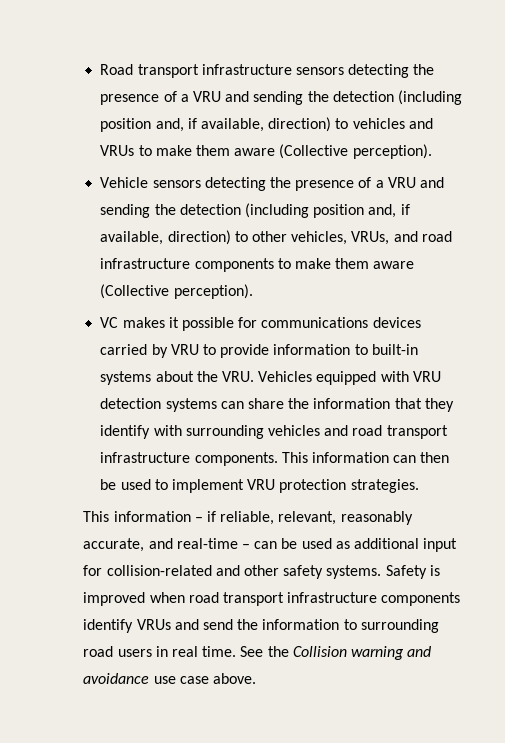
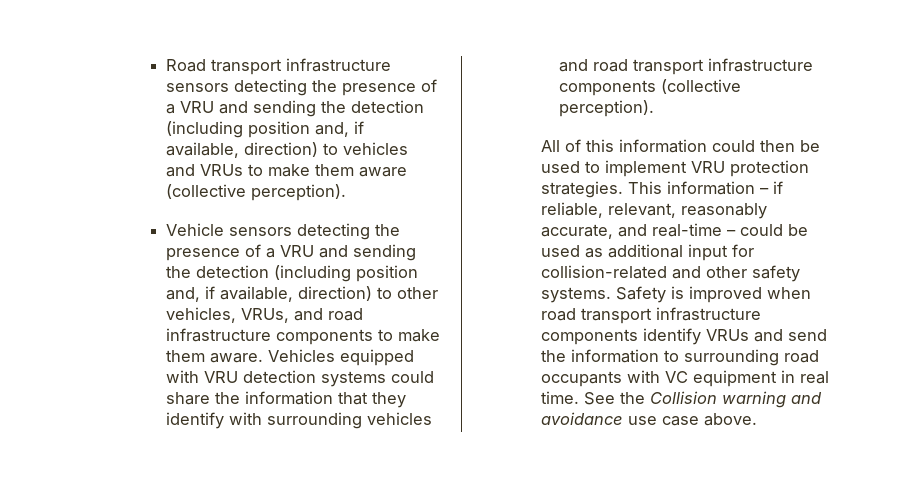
[279,144,349,159] (Collective -> [165,184,246,199] (collective
[373,261,415,269] [100,284,253,299] [100,317,421,331] [100,344,418,358] [100,371,254,385] aware (Collective perception). // VC makes it possible for communications devices carried by VRU to provide information to built-in systems about the VRU. -> [209,353,263,363] aware.
[220,401,244,409] can -> [390,371,434,383] could
[194,452,417,466] components. This information can -> [558,79,741,96] [558,100,654,117] [540,139,755,153] components (collective perception). // All of this information could
(419, 486) // -> (623, 189) none
[254,541,278,549] can -> [739,224,783,236] could
[117,649,152,657] users -> [540,370,777,387] occupants with VC equipment

